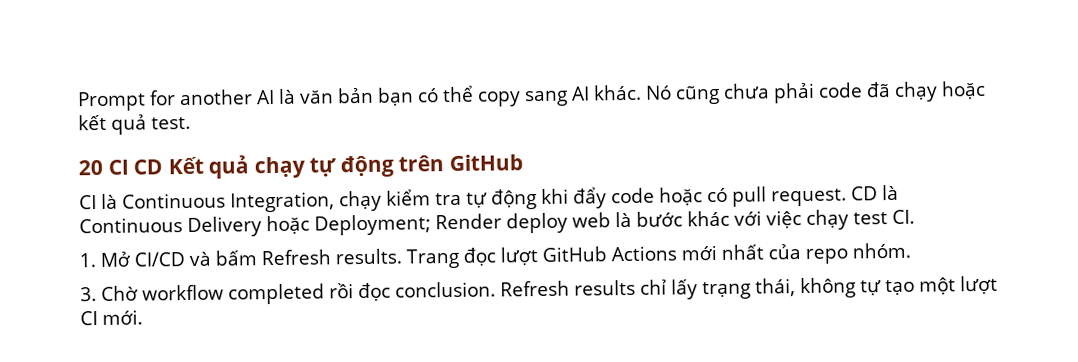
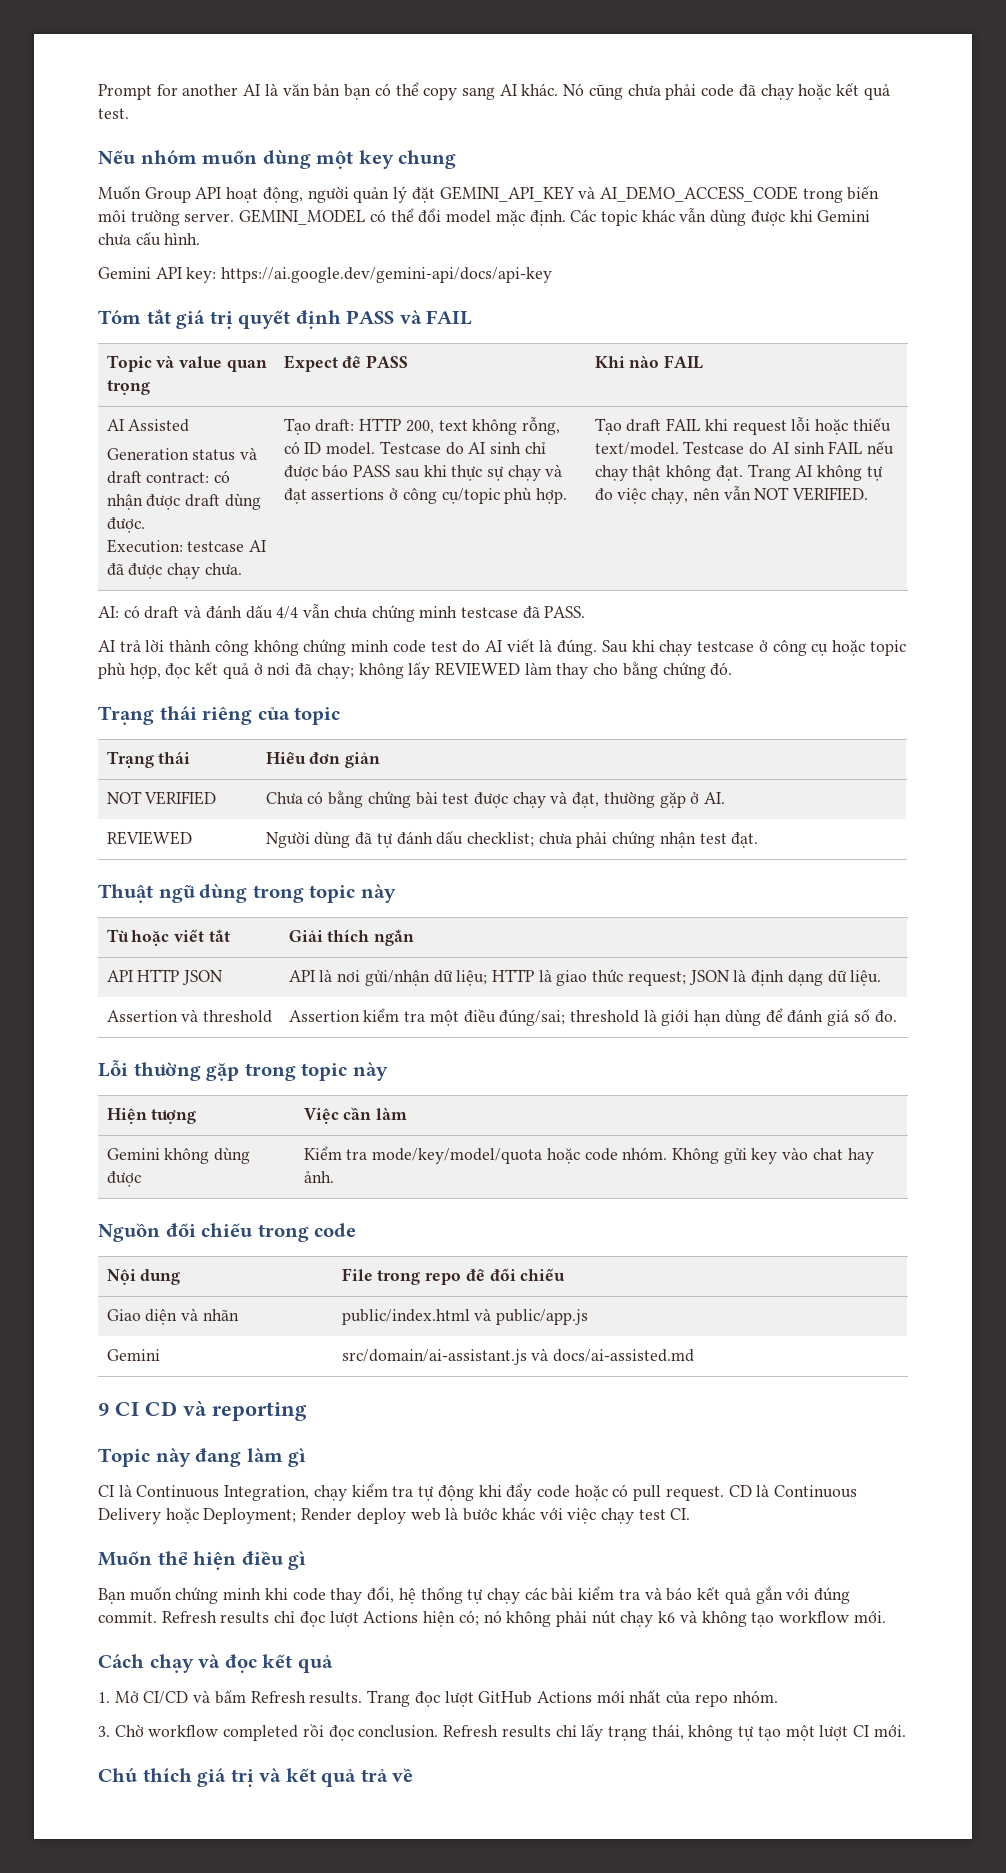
[78,154,523,179] 20 CI CD Kết quả chạy tự động trên GitHub -> [98,150,457,169] [98,186,880,203] [98,208,871,226] [98,232,201,246] [98,267,553,283] [98,309,473,329] [106,355,267,372] [106,380,150,395] [283,355,409,372] [594,355,704,369] [106,419,190,432] [106,447,258,461] [106,470,231,484] [106,493,261,510] [106,517,145,533] [106,539,267,553] [106,563,242,579] [283,417,561,435] [283,441,546,455] [283,464,563,481] [283,487,568,504] [594,417,891,435] [594,441,895,455] [594,464,883,481] [594,486,869,504] [98,604,586,622] [98,639,906,656] [98,661,733,679] [98,706,341,725] [106,751,191,768] [265,752,381,768] [106,791,217,805] [265,790,726,808] [106,831,192,845] [265,831,759,848] [98,884,396,903] [106,929,230,946] [288,929,415,946] [106,969,224,985] [288,969,882,986] [106,1009,273,1023] [288,1008,897,1026] [98,1060,388,1081] [106,1108,197,1124] [303,1107,408,1124] [106,1147,251,1164] [106,1171,141,1187] [303,1146,874,1164] [303,1171,334,1183] [98,1223,357,1242] [106,1269,181,1285] [341,1268,566,1285] [106,1308,239,1325] [341,1308,589,1325] [106,1349,160,1361] [341,1348,695,1365] [98,1400,307,1421] [98,1448,307,1467] Nếu nhóm muốn dùng một key chung // Muốn Group API hoạt động, người quản lý đặt GEMINI_API_KEY và AI_DEMO_ACCESS_CODE trong biến môi trường server. GEMINI_MODEL có thể đổi model mặc định. Các topic khác vẫn dùng được khi Gemini chưa cấu hình. // Gemini API key: https://ai.google.dev/gemini-api/docs/api-key // Tóm tắt giá trị quyết định PASS và FAIL // Topic và value quan trọng | Expect để PASS | Khi nào FAIL // AI Assisted // Generation status và draft contract: có nhận được draft dùng được. // Execution: testcase AI đã được chạy chưa. | Tạo draft: HTTP 200, text không rỗng, có ID model. Testcase do AI sinh chỉ được báo PASS sau khi thực sự chạy và đạt assertions ở công cụ/topic phù hợp. | Tạo draft FAIL khi request lỗi hoặc thiếu text/model. Testcase do AI sinh FAIL nếu chạy thật không đạt. Trang AI không tự đo việc chạy, nên vẫn NOT VERIFIED. // AI: có draft và đánh dấu 4/4 vẫn chưa chứng minh testcase đã PASS. // AI trả lời thành công không chứng minh code test do AI viết là đúng. Sau khi chạy testcase ở công cụ hoặc topic phù hợp, đọc kết quả ở nơi đã chạy; không lấy REVIEWED làm thay cho bằng chứng đó. // Trạng thái riêng của topic // Trạng thái | Hiểu đơn giản // NOT VERIFIED | Chưa có bằng chứng bài test được chạy và đạt, thường gặp ở AI. // REVIEWED | Người dùng đã tự đánh dấu checklist; chưa phải chứng nhận test đạt. // Thuật ngữ dùng trong topic này // Từ hoặc viết tắt | Giải thích ngắn // API HTTP JSON | API là nơi gửi/nhận dữ liệu; HTTP là giao thức request; JSON là định dạng dữ liệu. // Assertion và threshold | Assertion kiểm tra một điều đúng/sai; threshold là giới hạn dùng để đánh giá số đo. // Lỗi thường gặp trong topic này // Hiện tượng | Việc cần làm // Gemini không dùng được | Kiểm tra mode/key/model/quota hoặc code nhóm. Không gửi key vào chat hay ảnh. // Nguồn đối chiếu trong code // Nội dung | File trong repo để đối chiếu // Giao diện và nhãn | public/index.html và public/app.js // Gemini | src/domain/ai-assistant.js và docs/ai-assisted.md // 9 CI CD và reporting // Topic này đang làm gì
(915, 216) none -> [98,1551,307,1570] [98,1586,850,1604] [98,1610,886,1627] [98,1654,333,1673] // Muốn thể hiện điều gì // Bạn muốn chứng minh khi code thay đổi, hệ thống tự chạy các bài kiểm tra và báo kết quả gắn với đúng commit. Refresh results chỉ đọc lượt Actions hiện có; nó không phải nút chạy k6 và không tạo workflow mới. // Cách chạy và đọc kết quả
(143, 317) none -> [98,1768,414,1787] // Chú thích giá trị và kết quả trả về

